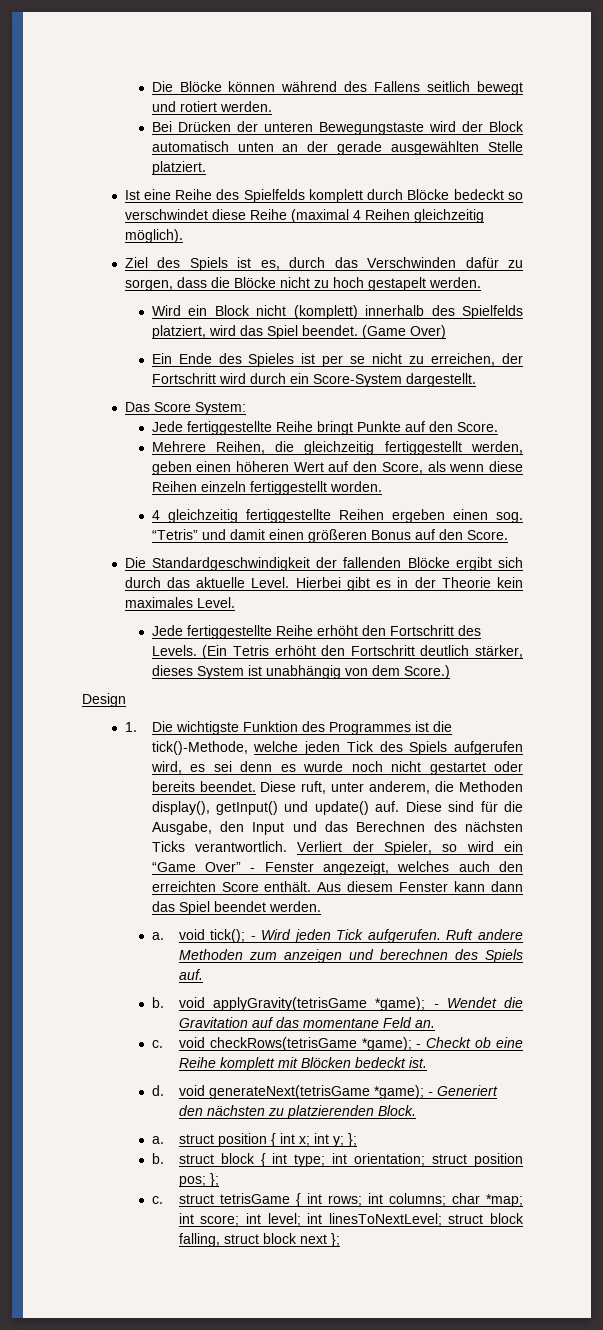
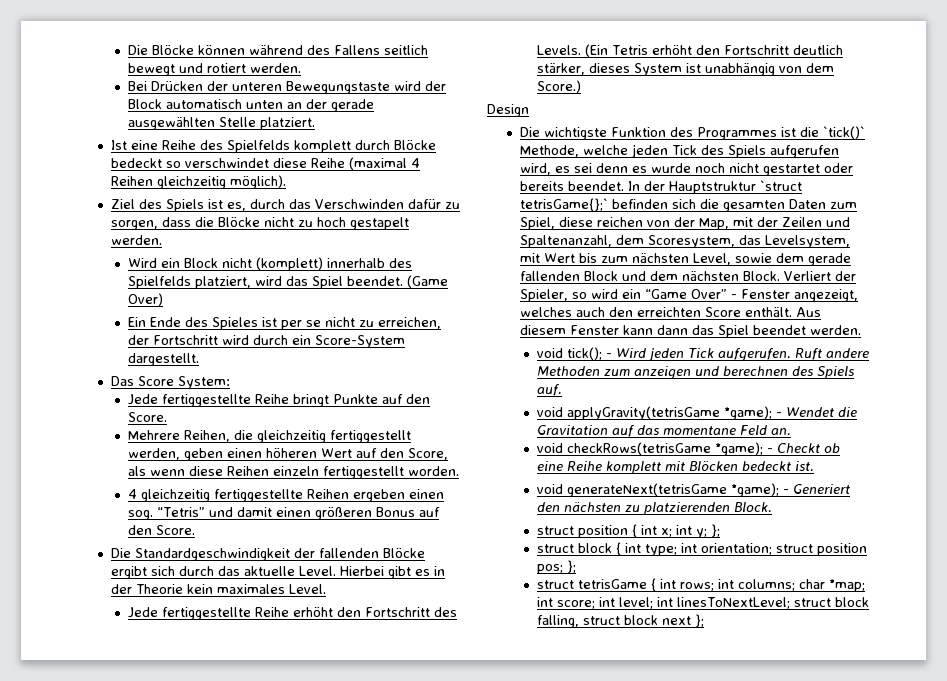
[124,722,137,732] 1. -> (529, 110) none
[151,741,248,755] tick()-Methode, -> [822,126,865,139] [519,145,579,157] `tick()` Methode,
[260,781,523,794] [151,801,523,815] [151,821,523,835] [151,841,287,852] Diese ruft, unter anderem, die Methoden display(), getInput() und update() auf. Diese sind für die Ausgabe, den Input und das Berechnen des nächsten Ticks verantwortlich. -> [627,180,802,194] [519,198,857,212] [519,217,850,230] [519,235,850,248] [519,253,851,266] [519,271,780,281] In der Hauptstruktur `struct tetrisGame{};` befinden sich die gesamten Daten zum Spiel, diese reichen von der Map, mit der Zeilen und Spaltenanzahl, dem Scoresystem, das Levelsystem, mit Wert bis zum nächsten Level, sowie dem gerade fallenden Block und dem nächsten Block.
[151,932,164,940] a. -> (861, 330) none
[151,997,164,1008] b. -> (562, 390) none
[151,1040,163,1048] c. -> (791, 432) none
[151,1085,164,1096] d. -> (814, 466) none
[151,1136,164,1144] a. -> (772, 507) none
[151,1153,164,1164] b. -> (720, 530) none
[151,1196,163,1204] c. -> (576, 566) none

